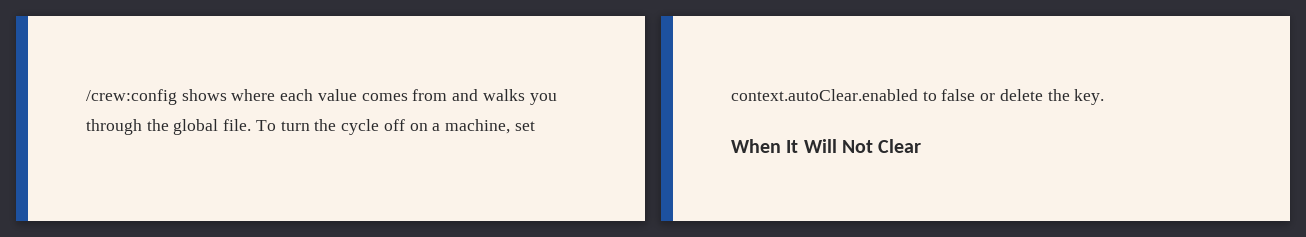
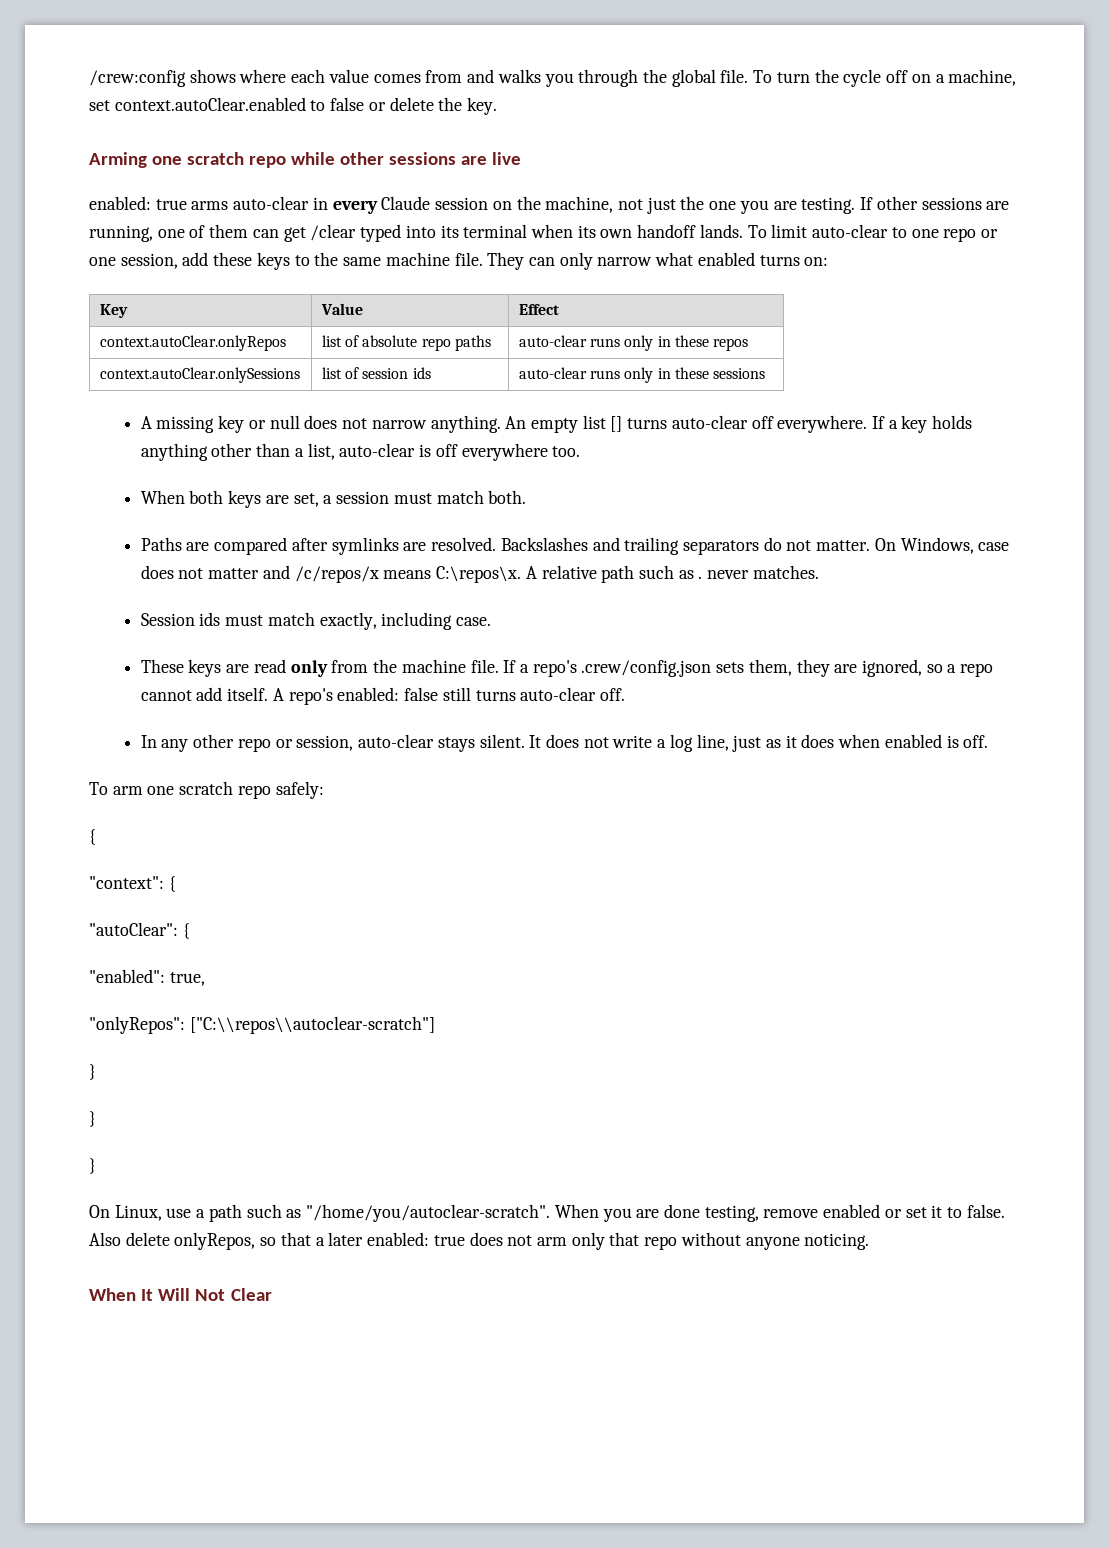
(1105, 97) none -> [89,152,521,168] [89,196,1010,214] [89,224,998,242] [89,252,829,270] [99,304,128,318] [320,303,363,315] [518,304,559,315] [99,335,286,351] [321,335,492,351] [518,335,749,351] [99,367,300,383] [321,367,431,379] [518,367,766,383] [140,415,973,433] [140,443,581,461] [140,490,527,508] [140,537,1010,555] [140,565,819,583] [140,612,492,630] [140,659,994,677] [140,687,625,705] [140,734,989,752] [89,781,324,799] [89,829,96,845] [89,876,176,892] [89,922,190,939] [89,969,205,986] [89,1016,435,1034] [89,1064,96,1080] [89,1111,96,1127] [89,1158,96,1174] [89,1204,1005,1222] [89,1232,870,1250] // Arming one scratch repo while other sessions are live // enabled: true arms auto-clear in every Claude session on the machine, not just the one you are testing. If other sessions are running, one of them can get /clear typed into its terminal when its own handoff lands. To limit auto-clear to one repo or one session, add these keys to the same machine file. They can only narrow what enabled turns on: // Key | Value | Effect // context.autoClear.onlyRepos | list of absolute repo paths | auto-clear runs only in these repos // context.autoClear.onlySessions | list of session ids | auto-clear runs only in these sessions // A missing key or null does not narrow anything. An empty list [] turns auto-clear off everywhere. If a key holds anything other than a list, auto-clear is off everywhere too. // When both keys are set, a session must match both. // Paths are compared after symlinks are resolved. Backslashes and trailing separators do not matter. On Windows, case does not matter and /c/repos/x means C:\repos\x. A relative path such as . never matches. // Session ids must match exactly, including case. // These keys are read only from the machine file. If a repo's .crew/config.json sets them, they are ignored, so a repo cannot add itself. A repo's enabled: false still turns auto-clear off. // In any other repo or session, auto-clear stays silent. It does not write a log line, just as it does when enabled is off. // To arm one scratch repo safely: // { // "context": { // "autoClear": { // "enabled": true, // "onlyRepos": ["C:\\repos\\autoclear-scratch"] // } // } // } // On Linux, use a path such as "/home/you/autoclear-scratch". When you are done testing, remove enabled or set it to false. Also delete onlyRepos, so that a later enabled: true does not arm only that repo without anyone noticing.

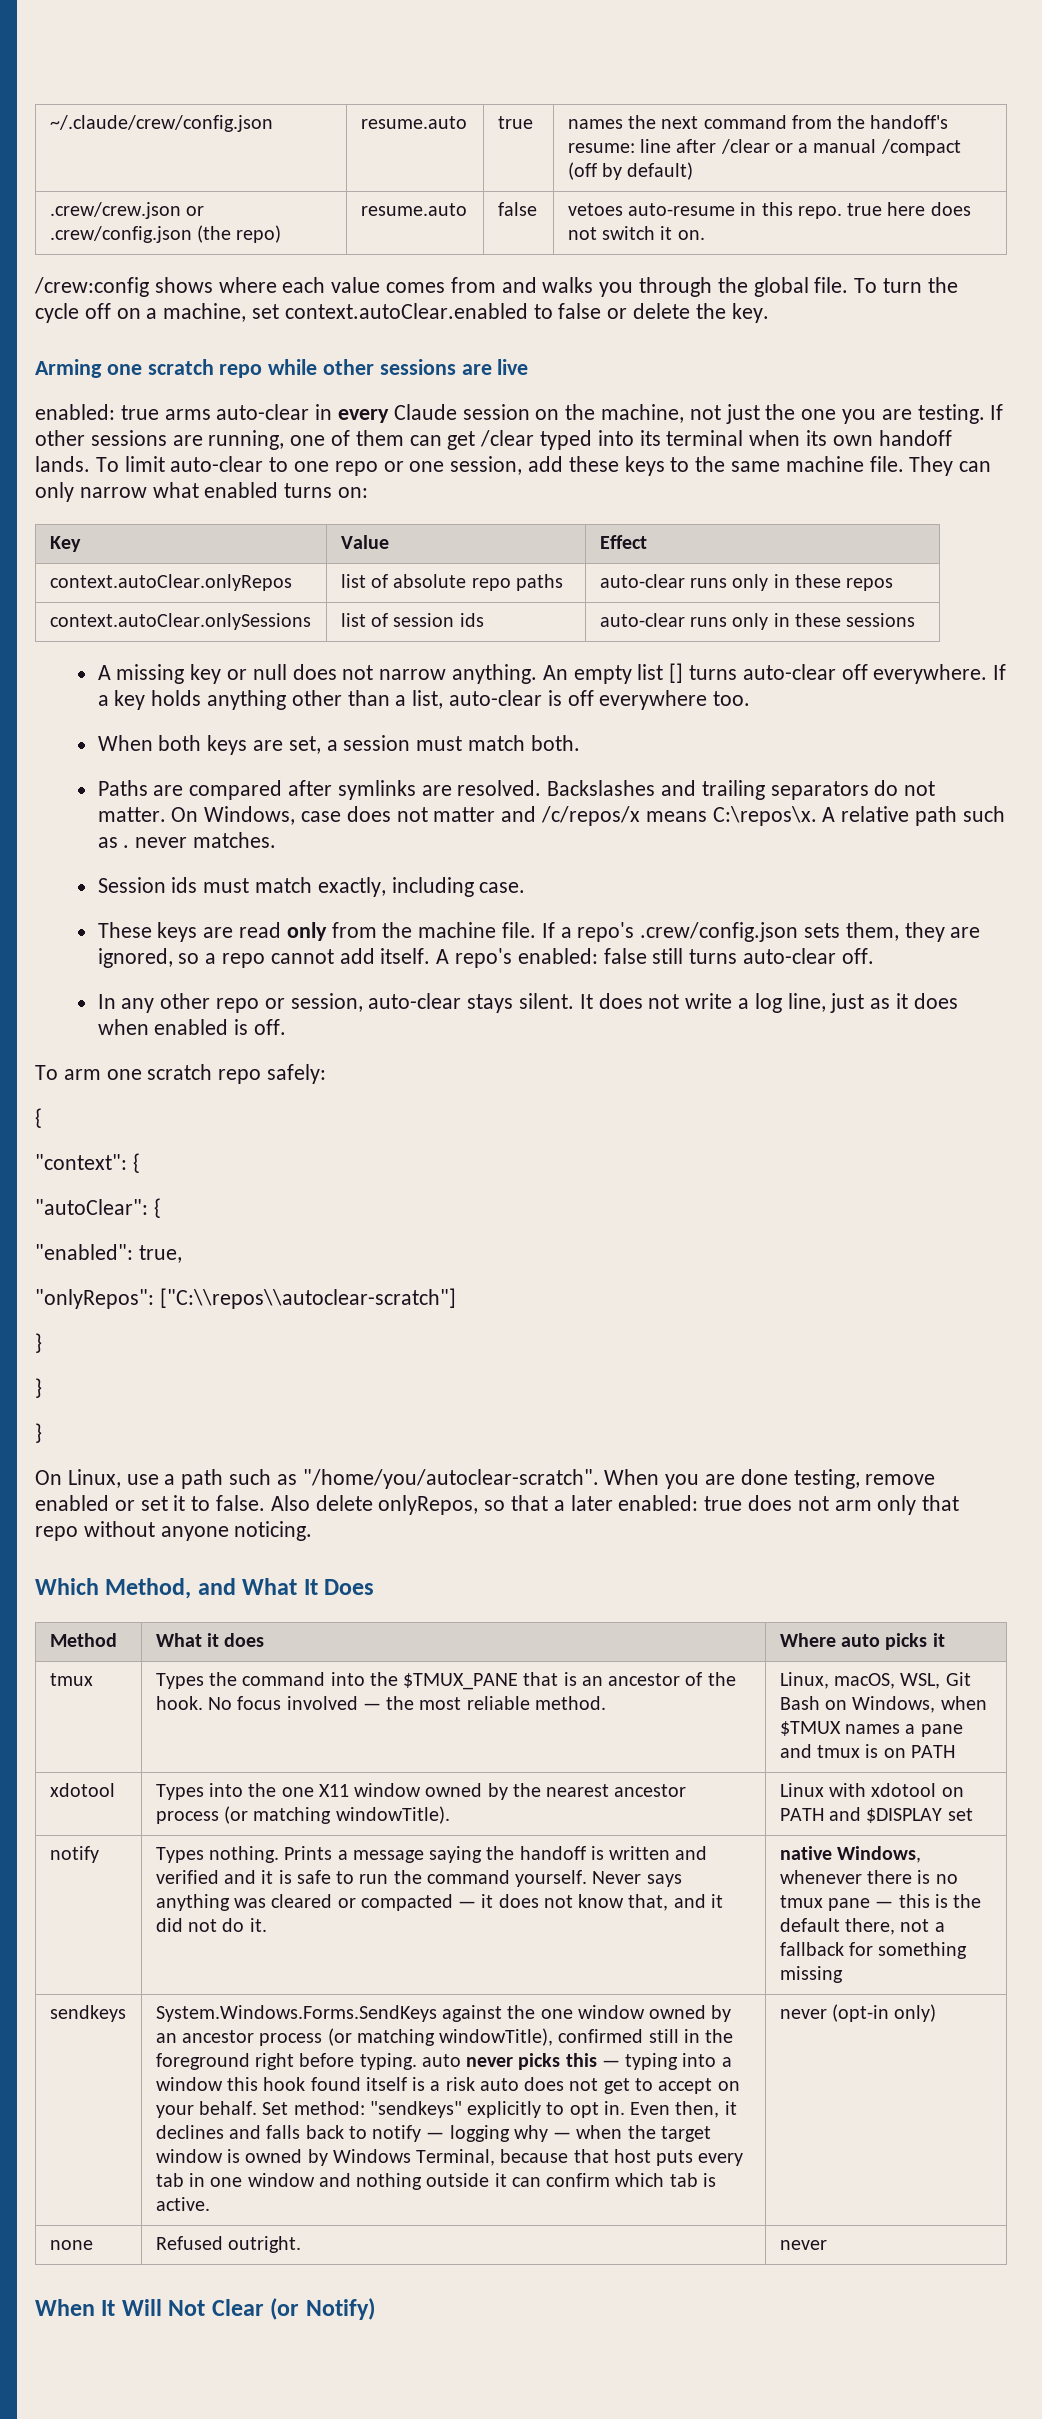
(89, 78) none -> [49,115,273,132] [360,116,467,129] [497,116,533,129] [567,115,949,129] [567,139,961,156] [567,162,694,180] [49,202,205,219] [49,225,282,243] [360,203,467,216] [497,202,537,216] [567,202,971,219] [567,226,705,240] ~/.claude/crew/config.json | resume.auto | true | names the next command from the handoff's resume: line after /clear or a manual /compact (off by default) // .crew/crew.json or .crew/config.json (the repo) | resume.auto | false | vetoes auto-resume in this repo. true here does not switch it on. //
(870, 1241) none -> [35,1578,375,1599] [49,1633,117,1647] [155,1633,265,1647] [779,1633,945,1650] [49,1673,93,1686] [155,1672,736,1690] [155,1696,606,1710] [779,1672,971,1689] [779,1696,987,1713] [779,1721,963,1737] [779,1744,955,1758] [49,1783,115,1797] [155,1783,687,1800] [155,1806,450,1824] [779,1783,964,1797] [779,1807,973,1823] [49,1846,99,1863] [155,1846,708,1863] [155,1870,682,1887] [155,1894,724,1911] [155,1918,267,1932] [779,1846,922,1863] [779,1870,958,1884] [779,1894,982,1911] [779,1918,945,1935] [779,1942,968,1959] [779,1966,843,1983] [49,2005,126,2022] [155,2005,732,2022] [155,2028,734,2046] [155,2053,732,2070] [155,2077,740,2094] [155,2101,737,2118] [155,2125,712,2142] [155,2149,744,2166] [155,2173,717,2190] [155,2197,210,2211] [779,2004,937,2022] [49,2240,93,2250] [155,2236,302,2253] [779,2240,827,2250] // Which Method, and What It Does // Method | What it does | Where auto picks it // tmux | Types the command into the $TMUX_PANE that is an ancestor of the hook. No focus involved — the most reliable method. | Linux, macOS, WSL, Git Bash on Windows, when $TMUX names a pane and tmux is on PATH // xdotool | Types into the one X11 window owned by the nearest ancestor process (or matching windowTitle). | Linux with xdotool on PATH and $DISPLAY set // notify | Types nothing. Prints a message saying the handoff is written and verified and it is safe to run the command yourself. Never says anything was cleared or compacted — it does not know that, and it did not do it. | native Windows, whenever there is no tmux pane — this is the default there, not a fallback for something missing // sendkeys | System.Windows.Forms.SendKeys against the one window owned by an ancestor process (or matching windowTitle), confirmed still in the foreground right before typing. auto never picks this — typing into a window this hook found itself is a risk auto does not get to accept on your behalf. Set method: "sendkeys" explicitly to opt in. Even then, it declines and falls back to notify — logging why — when the target window is owned by Windows Terminal, because that host puts every tab in one window and nothing outside it can confirm which tab is active. | never (opt-in only) // none | Refused outright. | never
(272, 1294) none -> [270,2298,375,2320] (or Notify)

